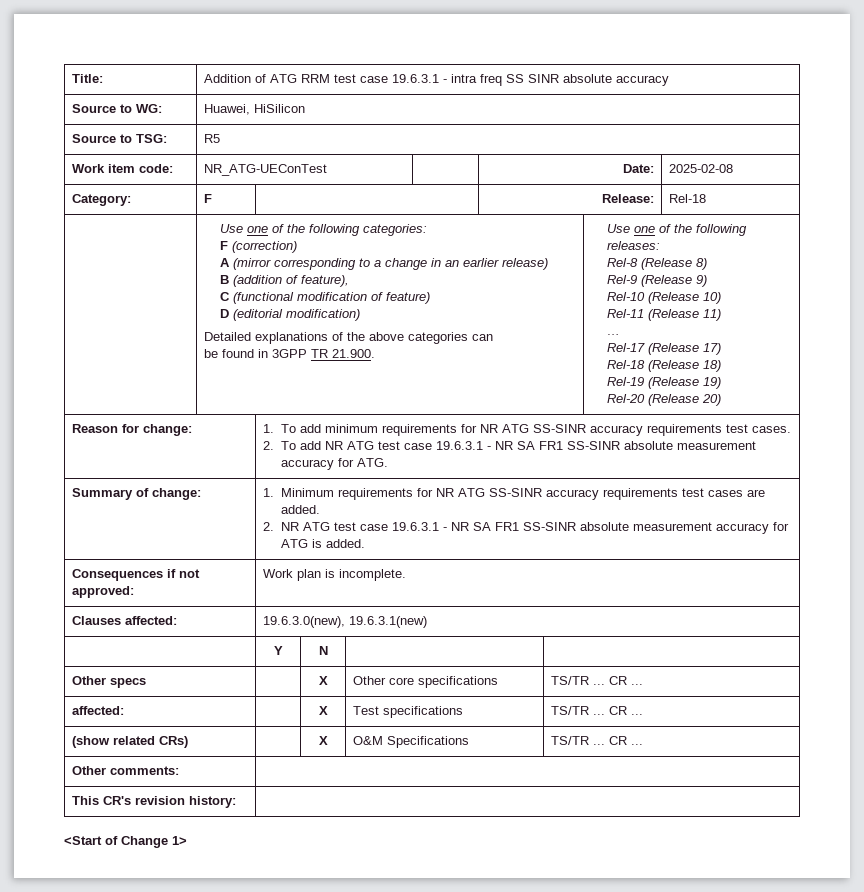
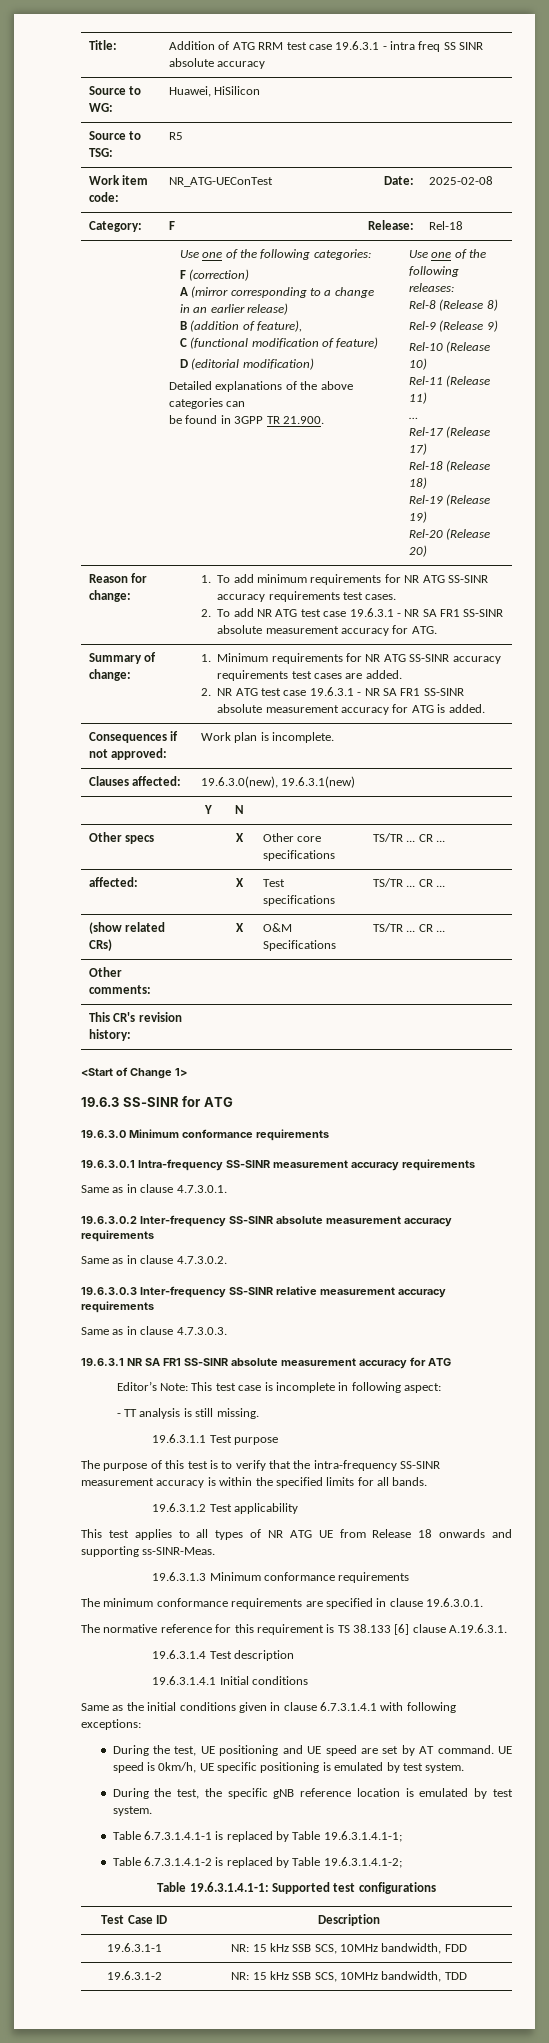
(187, 840) none -> [81,1096,233,1107] [81,1129,329,1141] [81,1159,475,1171] [81,1184,227,1193] [81,1215,452,1227] [81,1230,154,1242] [81,1255,227,1264] [81,1286,446,1298] [81,1301,154,1313] [81,1326,227,1335] [81,1357,451,1369] [116,1381,442,1393] [116,1408,259,1419] [152,1434,279,1445] [81,1460,441,1471] [81,1477,428,1488] [152,1503,299,1514] [81,1529,512,1540] [81,1546,216,1557] [152,1572,410,1583] [81,1598,483,1609] [81,1624,508,1635] [152,1650,295,1661] [152,1676,309,1685] [81,1702,456,1713] [81,1719,141,1730] [112,1745,513,1756] [112,1762,465,1773] [112,1788,513,1799] [112,1806,152,1816] [112,1831,402,1842] [112,1857,402,1868] [157,1882,436,1894] [101,1915,167,1924] [318,1914,380,1926] [106,1943,162,1952] [231,1943,467,1954] [106,1971,162,1980] [231,1971,467,1982] // 19.6.3 SS-SINR for ATG // 19.6.3.0 Minimum conformance requirements // 19.6.3.0.1 Intra-frequency SS-SINR measurement accuracy requirements // Same as in clause 4.7.3.0.1. // 19.6.3.0.2 Inter-frequency SS-SINR absolute measurement accuracy requirements // Same as in clause 4.7.3.0.2. // 19.6.3.0.3 Inter-frequency SS-SINR relative measurement accuracy requirements // Same as in clause 4.7.3.0.3. // 19.6.3.1 NR SA FR1 SS-SINR absolute measurement accuracy for ATG // Editor’s Note: This test case is incomplete in following aspect: // - TT analysis is still missing. // 19.6.3.1.1 Test purpose // The purpose of this test is to verify that the intra-frequency SS-SINR measurement accuracy is within the specified limits for all bands. // 19.6.3.1.2 Test applicability // This test applies to all types of NR ATG UE from Release 18 onwards and supporting ss-SINR-Meas. // 19.6.3.1.3 Minimum conformance requirements // The minimum conformance requirements are specified in clause 19.6.3.0.1. // The normative reference for this requirement is TS 38.133 [6] clause A.19.6.3.1. // 19.6.3.1.4 Test description // 19.6.3.1.4.1 Initial conditions // Same as the initial conditions given in clause 6.7.3.1.4.1 with following exceptions: // During the test, UE positioning and UE speed are set by AT command. UE speed is 0km/h, UE specific positioning is emulated by test system. // During the test, the specific gNB reference location is emulated by test system. // Table 6.7.3.1.4.1-1 is replaced by Table 19.6.3.1.4.1-1; // Table 6.7.3.1.4.1-2 is replaced by Table 19.6.3.1.4.1-2; // Table 19.6.3.1.4.1-1: Supported test configurations // Test Case ID | Description // 19.6.3.1-1 | NR: 15 kHz SSB SCS, 10MHz bandwidth, FDD // 19.6.3.1-2 | NR: 15 kHz SSB SCS, 10MHz bandwidth, TDD

